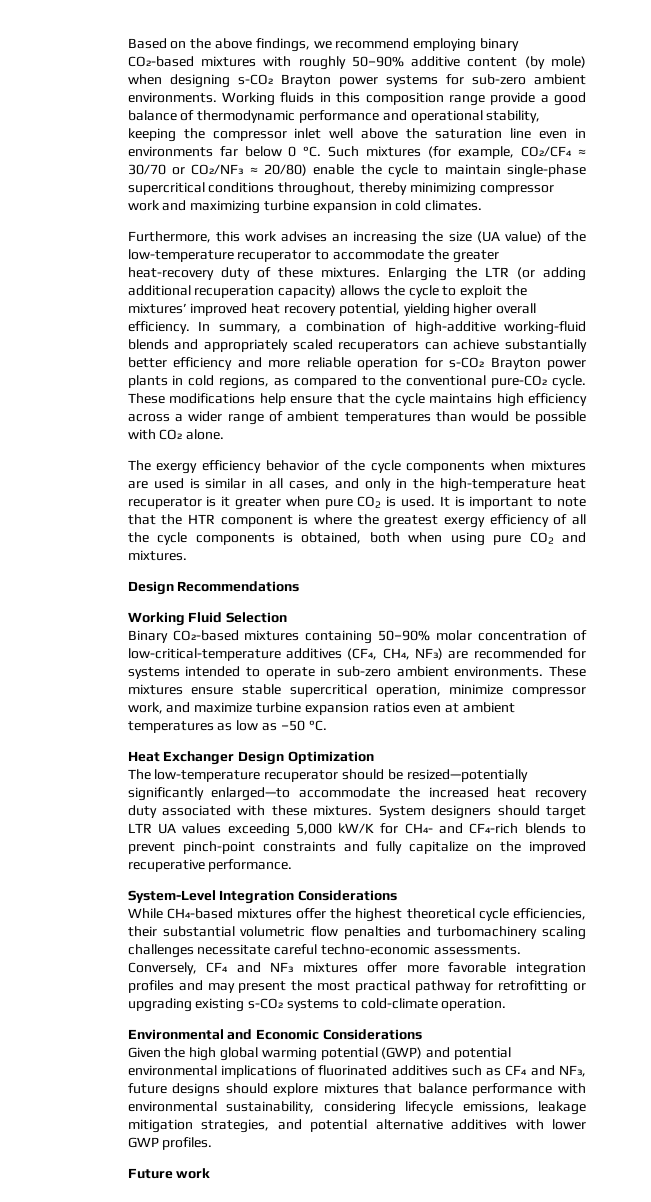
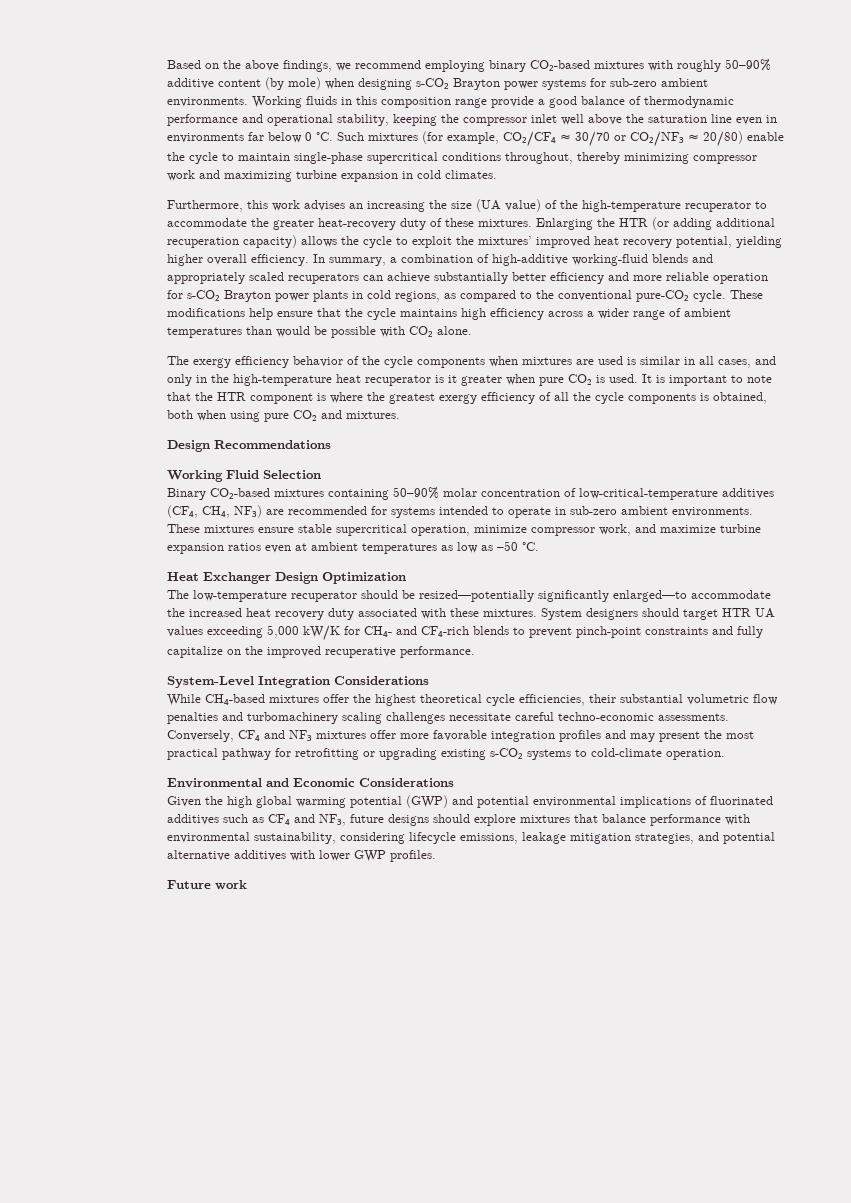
[127,249,234,262] low-temperature -> [581,200,681,212] high-temperature
[484,267,509,277] LTR -> [618,218,648,227] HTR
[127,823,152,833] LTR -> [721,608,751,617] HTR

